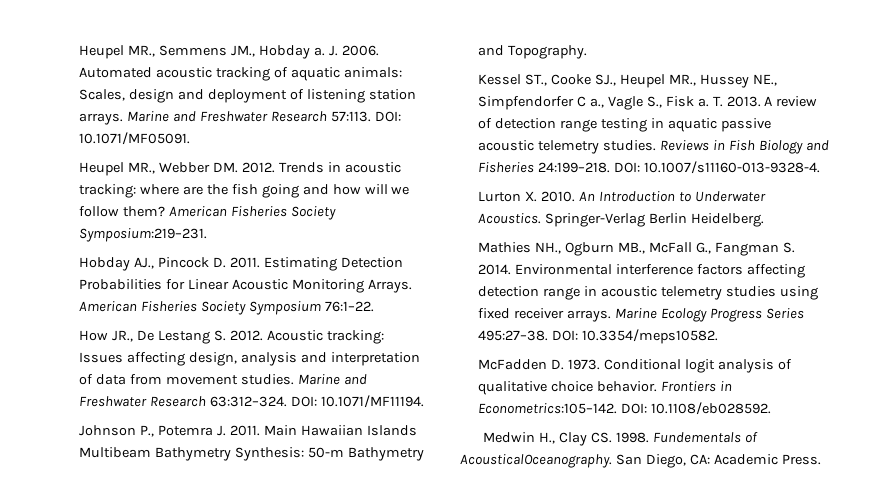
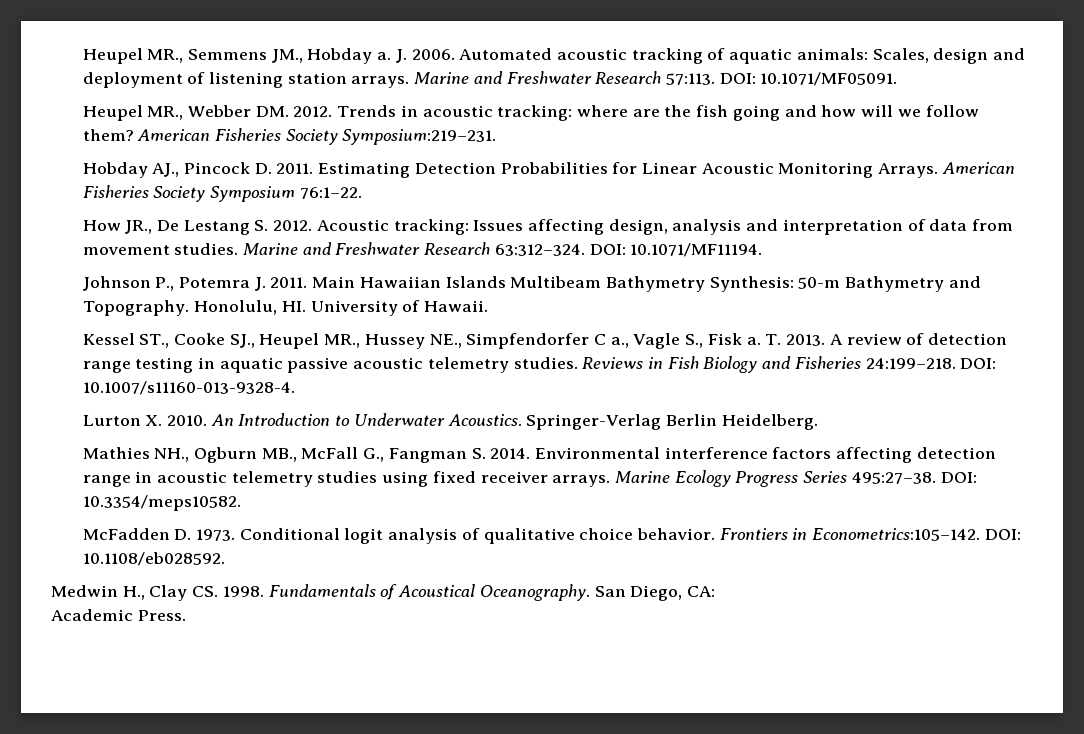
(588, 52) none -> [194,300,489,316] Honolulu, HI. University of Hawaii.
[652,432,758,443] [460,454,612,468] Fundementals of AcousticalOceanography. -> [268,584,590,601] Fundamentals of Acoustical Oceanography.
(710, 459) none -> (715, 591) //

